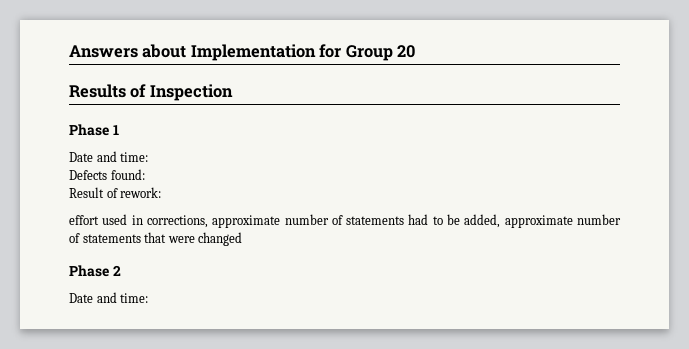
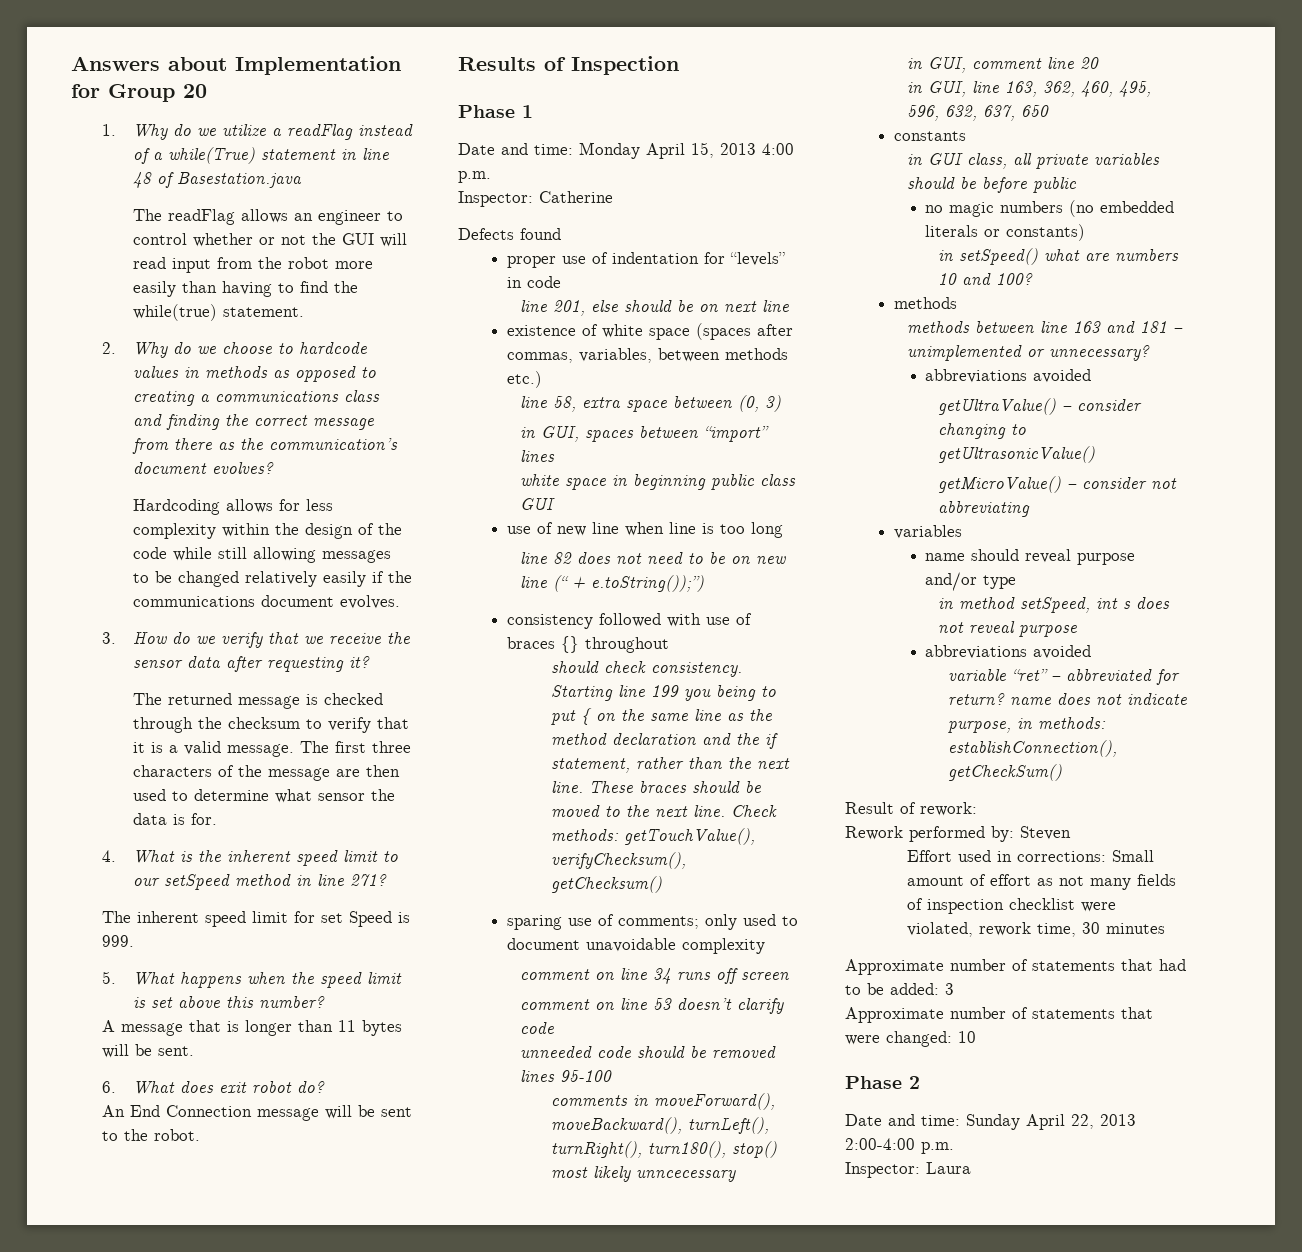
(416, 51) none -> [102,124,414,140] [133,147,390,164] [133,172,303,188] [133,209,404,225] [133,233,408,247] [133,257,374,273] [133,281,359,297] [133,304,305,321] [102,342,368,358] [133,366,377,382] [133,390,381,406] [133,414,375,430] [132,438,399,454] [133,462,275,474] [133,499,334,515] [133,523,403,539] [133,547,392,563] [133,571,413,587] [133,595,401,609] [102,632,411,648] [133,656,371,672] [133,693,384,709] [133,717,410,733] [133,741,412,757] [133,765,401,781] [133,789,396,803] [133,813,218,825] [102,850,399,866] [133,874,388,890] [102,911,411,927] [102,935,135,947] [102,971,403,988] [133,996,326,1008] [102,1020,403,1036] [102,1044,195,1058] [102,1081,326,1094] [102,1105,413,1121] [102,1129,201,1141] // 1. Why do we utilize a readFlag instead of a while(True) statement in line 48 of Basestation.java // The readFlag allows an engineer to control whether or not the GUI will read input from the robot more easily than having to find the while(true) statement. // 2. Why do we choose to hardcode values in methods as opposed to creating a communications class and finding the correct message from there as the communication’s document evolves? // Hardcoding allows for less complexity within the design of the code while still allowing messages to be changed relatively easily if the communications document evolves. // 3. How do we verify that we receive the sensor data after requesting it? // The returned message is checked through the checksum to verify that it is a valid message. The first three characters of the message are then used to determine what sensor the data is for. // 4. What is the inherent speed limit to our setSpeed method in line 271? // The inherent speed limit for set Speed is 999. // 5. What happens when the speed limit is set above this number? // A message that is longer than 11 bytes will be sent. // 6. What does exit robot do? // An End Connection message will be sent to the robot.
[69,169,145,180] [69,187,162,198] [69,214,405,228] // Defects found: // Result of rework: // effort used in corrections, approximate number of statements -> [579,142,794,159] [458,171,491,183] [458,191,613,207] [458,228,561,240] [507,252,786,268] [507,276,562,288] [520,300,790,316] [507,323,794,340] [507,348,789,363] [507,371,543,388] [520,395,782,412] [520,426,770,442] [520,450,556,462] [520,474,797,490] [520,498,556,510] [507,522,784,538] [520,552,787,564] [520,575,705,592] [507,613,753,629] [507,636,670,653] [551,661,743,677] [551,685,777,701] [551,708,773,725] [551,733,779,749] [551,757,791,773] [551,781,762,793] [551,805,778,817] [551,828,756,845] [551,852,687,869] [551,876,663,893] [507,914,799,930] [507,938,766,954] [520,968,790,984] [520,998,785,1014] [520,1022,555,1034] [520,1046,777,1058] [520,1070,613,1082] [551,1093,776,1110] [551,1117,770,1134] [551,1141,778,1158] [551,1166,737,1182] [907,57,1100,73] [907,81,1152,97] [907,105,1050,121] [894,131,967,141] [907,153,1161,169] [907,177,1077,193] [925,200,1175,217] [925,224,1086,241] [938,248,1180,265] [938,273,1034,285] [894,297,958,309] [907,321,1184,333] [907,345,1151,361] [925,369,1092,383] [938,398,1143,415] [938,423,1027,439] [938,446,1096,463] [938,476,1178,493] [938,501,1031,517] [894,525,963,539] [925,549,1136,565] [925,572,1017,591] [938,597,1171,613] [938,621,1078,637] [925,645,1092,659] [947,669,1180,685] [947,693,1187,705] [947,717,1106,733] [947,740,1117,757] [947,764,1062,781] [845,802,977,816] [845,826,1071,842] [907,850,1155,862] [907,874,1177,890] [907,898,1117,914] [907,922,1166,937] [845,959,1153,975] Monday April 15, 2013 4:00 p.m. // Inspector: Catherine // Defects found // proper use of indentation for “levels” in code // line 201, else should be on next line // existence of white space (spaces after commas, variables, between methods etc.) // line 58, extra space between (0, 3) // in GUI, spaces between “import” lines // white space in beginning public class GUI // use of new line when line is too long // line 82 does not need to be on new line (“ + e.toString());”) // consistency followed with use of braces {} throughout // should check consistency. Starting line 199 you being to put { on the same line as the method declaration and the if statement, rather than the next line. These braces should be moved to the next line. Check methods: getTouchValue(), verifyChecksum(), getChecksum() // sparing use of comments; only used to document unavoidable complexity // comment on line 34 runs off screen // comment on line 53 doesn’t clarify code // unneeded code should be removed lines 95-100 // comments in moveForward(), moveBackward(), turnLeft(), turnRight(), turn180(), stop() most likely unncecessary // in GUI, comment line 20 // in GUI, line 163, 362, 460, 495, 596, 632, 637, 650 // constants // in GUI class, all private variables should be before public // no magic numbers (no embedded literals or constants) // in setSpeed() what are numbers 10 and 100? // methods // methods between line 163 and 181 – unimplemented or unnecessary? // abbreviations avoided // getUltraValue() – consider changing to getUltrasonicValue() // getMicroValue() – consider not abbreviating // variables // name should reveal purpose and/or type // in method setSpeed, int s does not reveal purpose // abbreviations avoided // variable “ret” – abbreviated for return? name does not indicate purpose, in methods: establishConnection(), getCheckSum() // Result of rework: // Rework performed by: Steven // Effort used in corrections: Small amount of effort as not many fields of inspection checklist were violated, rework time, 30 minutes // Approximate number of statements that
[464,214,573,228] added, approximate -> [890,983,954,995] [845,1007,944,1023] added: 3 // Approximate
[198,232,243,246] changed -> [886,1031,976,1047] changed: 10
(149, 298) none -> [966,1114,1136,1130] [845,1138,954,1154] [845,1162,971,1178] Sunday April 22, 2013 2:00-4:00 p.m. // Inspector: Laura

